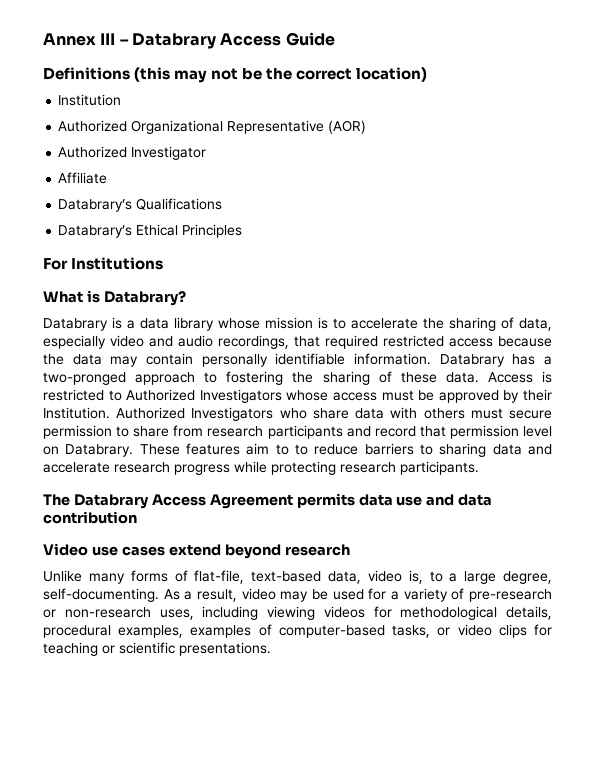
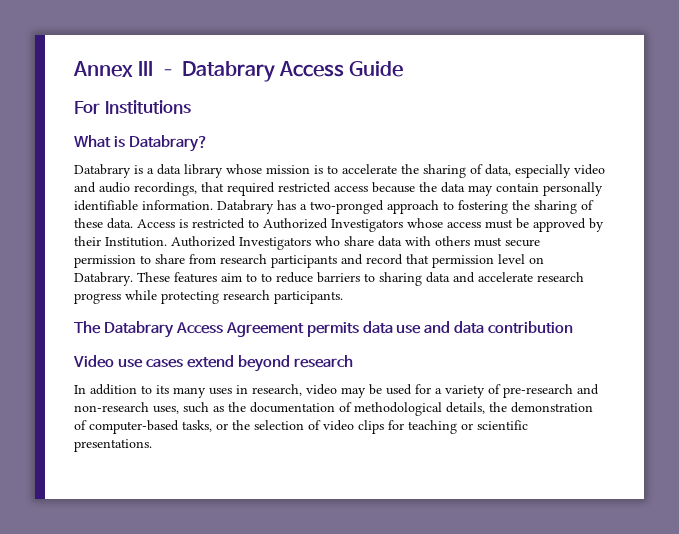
[43,67,428,83] [58,94,122,106] [58,120,367,134] [58,146,207,160] [58,172,108,184] [58,198,223,212] [58,224,243,238] // Definitions (this may not be the correct location) // Institution // Authorized Organizational Representative (AOR) // Authorized Investigator // Affiliate // Databrary’s Qualifications // Databrary’s Ethical Principles -> (404, 69) none
[43,570,552,584] [43,588,237,602] Unlike many forms of flat-file, text-based data, video is, to a large degree, self-documenting. As a result, -> [74,384,302,398] In addition to its many uses in research,
[43,609,56,618] or -> [577,384,599,395] and
[202,606,552,620] [43,625,252,638] including viewing videos for methodological details, procedural examples, examples -> [183,402,593,416] such as the documentation of methodological details, the demonstration
(451, 631) none -> [232,420,321,430] the selection of

